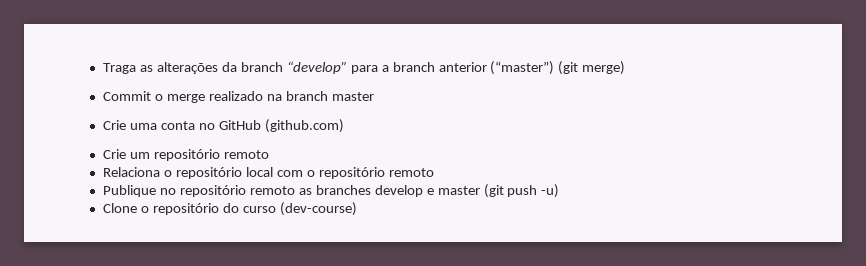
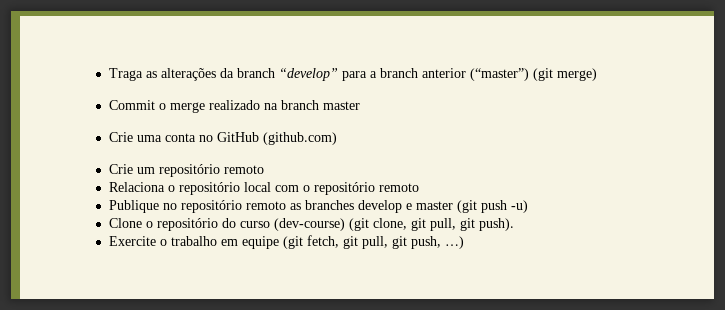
(357, 209) none -> [348,218,514,231] [108,235,464,249] (git clone, git pull, git push). // Exercite o trabalho em equipe (git fetch, git pull, git push, …)

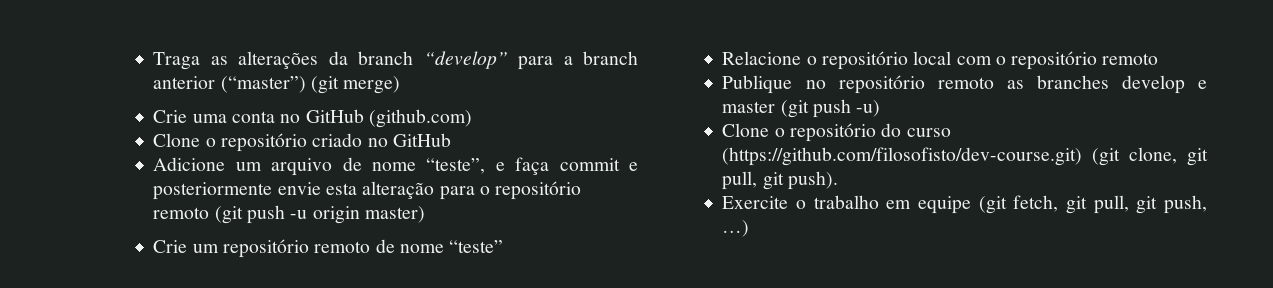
[108,100,360,113] // Commit o merge realizado na branch master -> (401, 85) none
(337, 138) none -> [153,133,451,152] [153,157,639,176] [153,181,582,200] [153,205,425,224] // Clone o repositório criado no GitHub // Adicione um arquivo de nome “teste”, e faça commit e posteriormente envie esta alteração para o repositório remoto (git push -u origin master)
[108,182,165,192] // Relaciona -> [375,239,504,253] [722,51,802,65] de nome “teste” // Relacione
[273,218,345,231] (dev-course) -> [722,147,1083,166] (https://github.com/filosofisto/dev-course.git)

